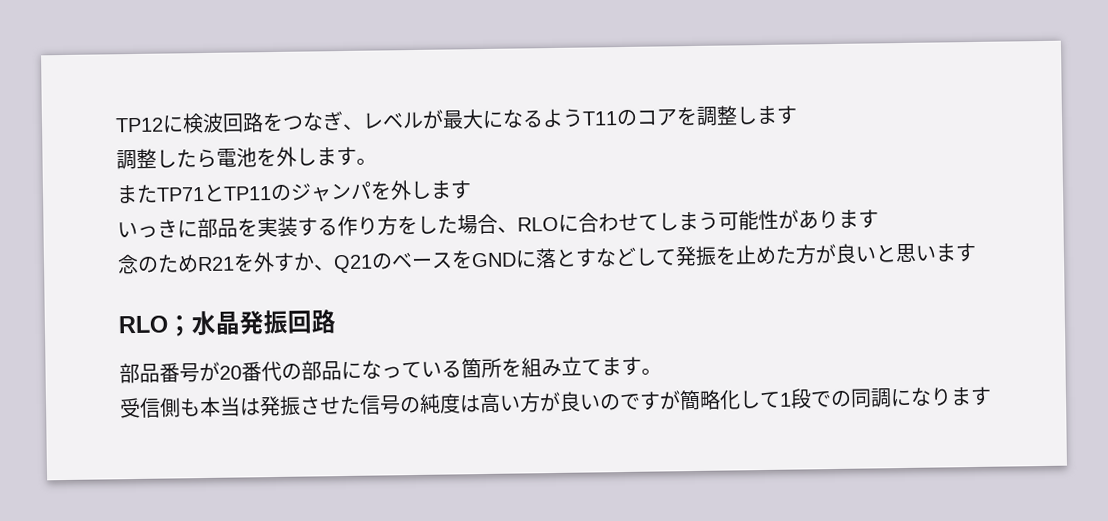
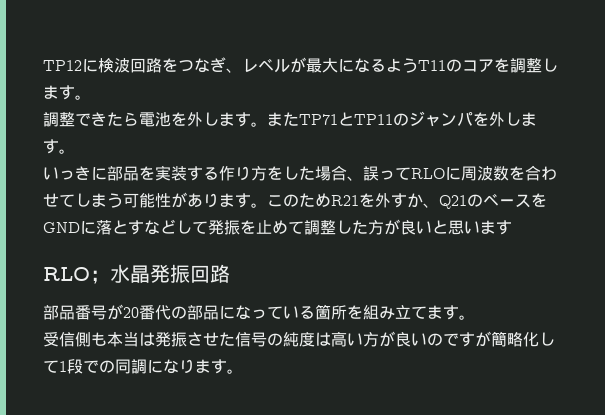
[116,148,177,170] // 調整し -> [75,95,91,100] [43,112,107,127] 。 // 調整でき
(377, 161) // -> (267, 124) none
(472, 190) none -> [59,149,75,154] 。
[517,214,579,232] RLOに -> [363,166,525,181] 誤ってRLOに周波数を
[117,253,139,275] // 念 -> [251,195,283,208] 。こ
(777, 255) none -> [288,220,352,235] て調整し
(992, 396) none -> [227,369,243,374] 。

